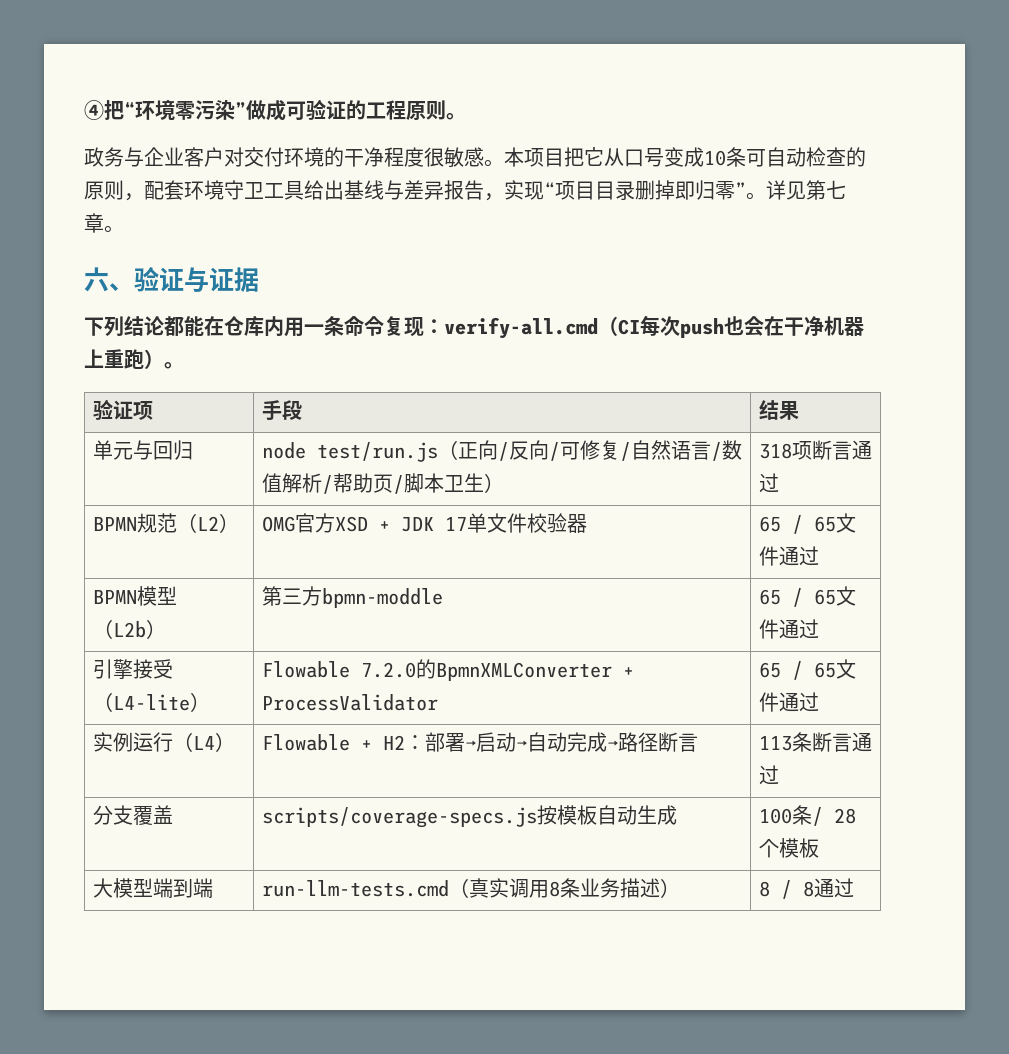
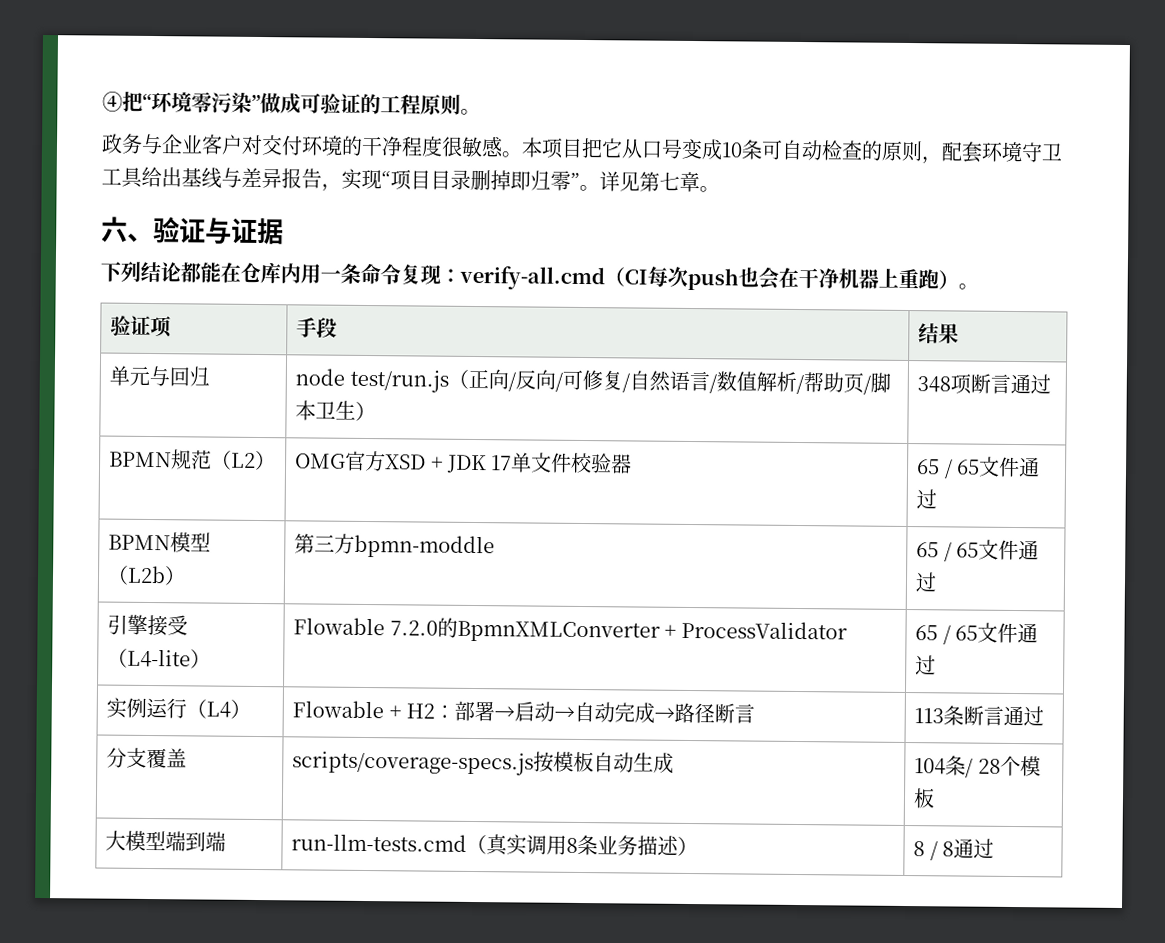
[758,443,792,459] 318 -> [917,376,952,393] 348
[758,808,792,824] 100 -> [914,758,947,775] 104

